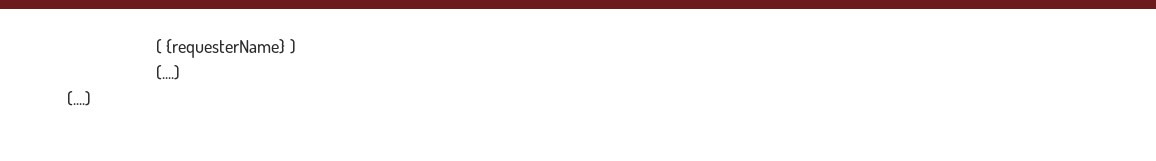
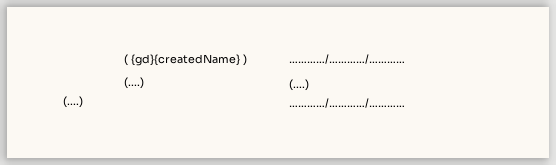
[166,39,286,58] {requesterName} -> [131,54,241,66] {gd}{createdName}
(91, 98) none -> [289,54,405,64] [289,79,309,91] [289,98,405,108] // …………/…………/………… // (....) // …………/…………/…………

